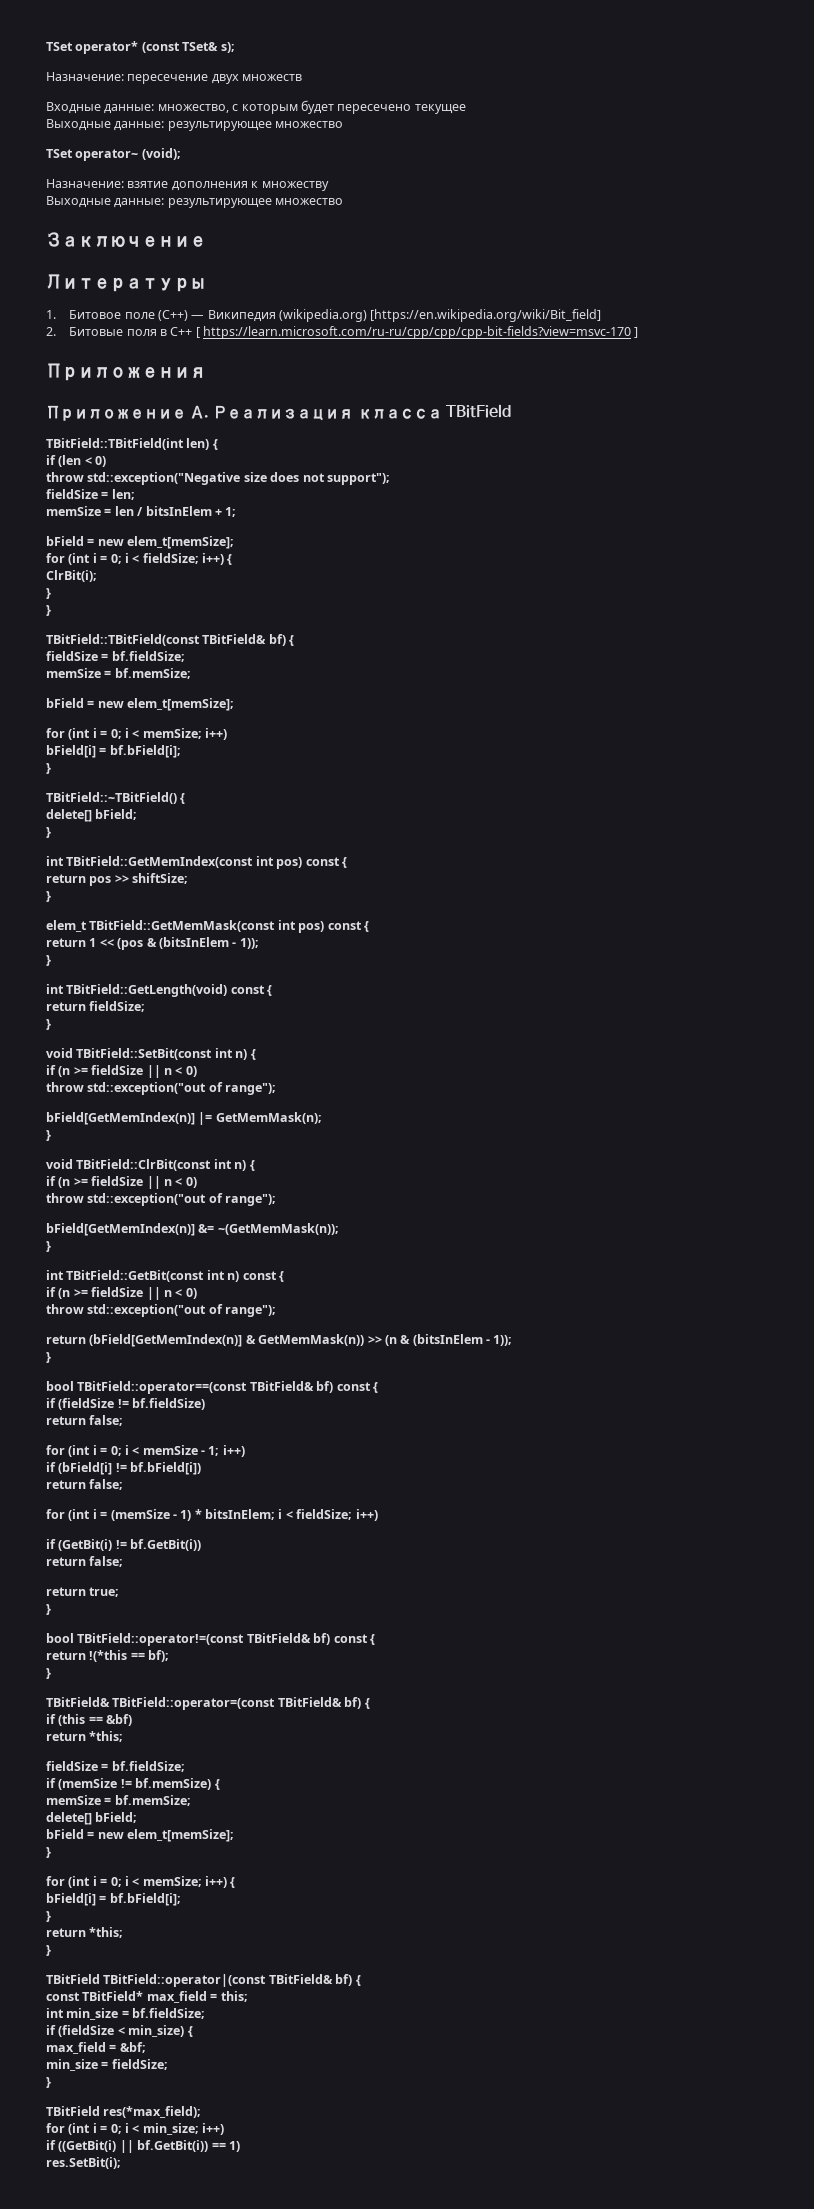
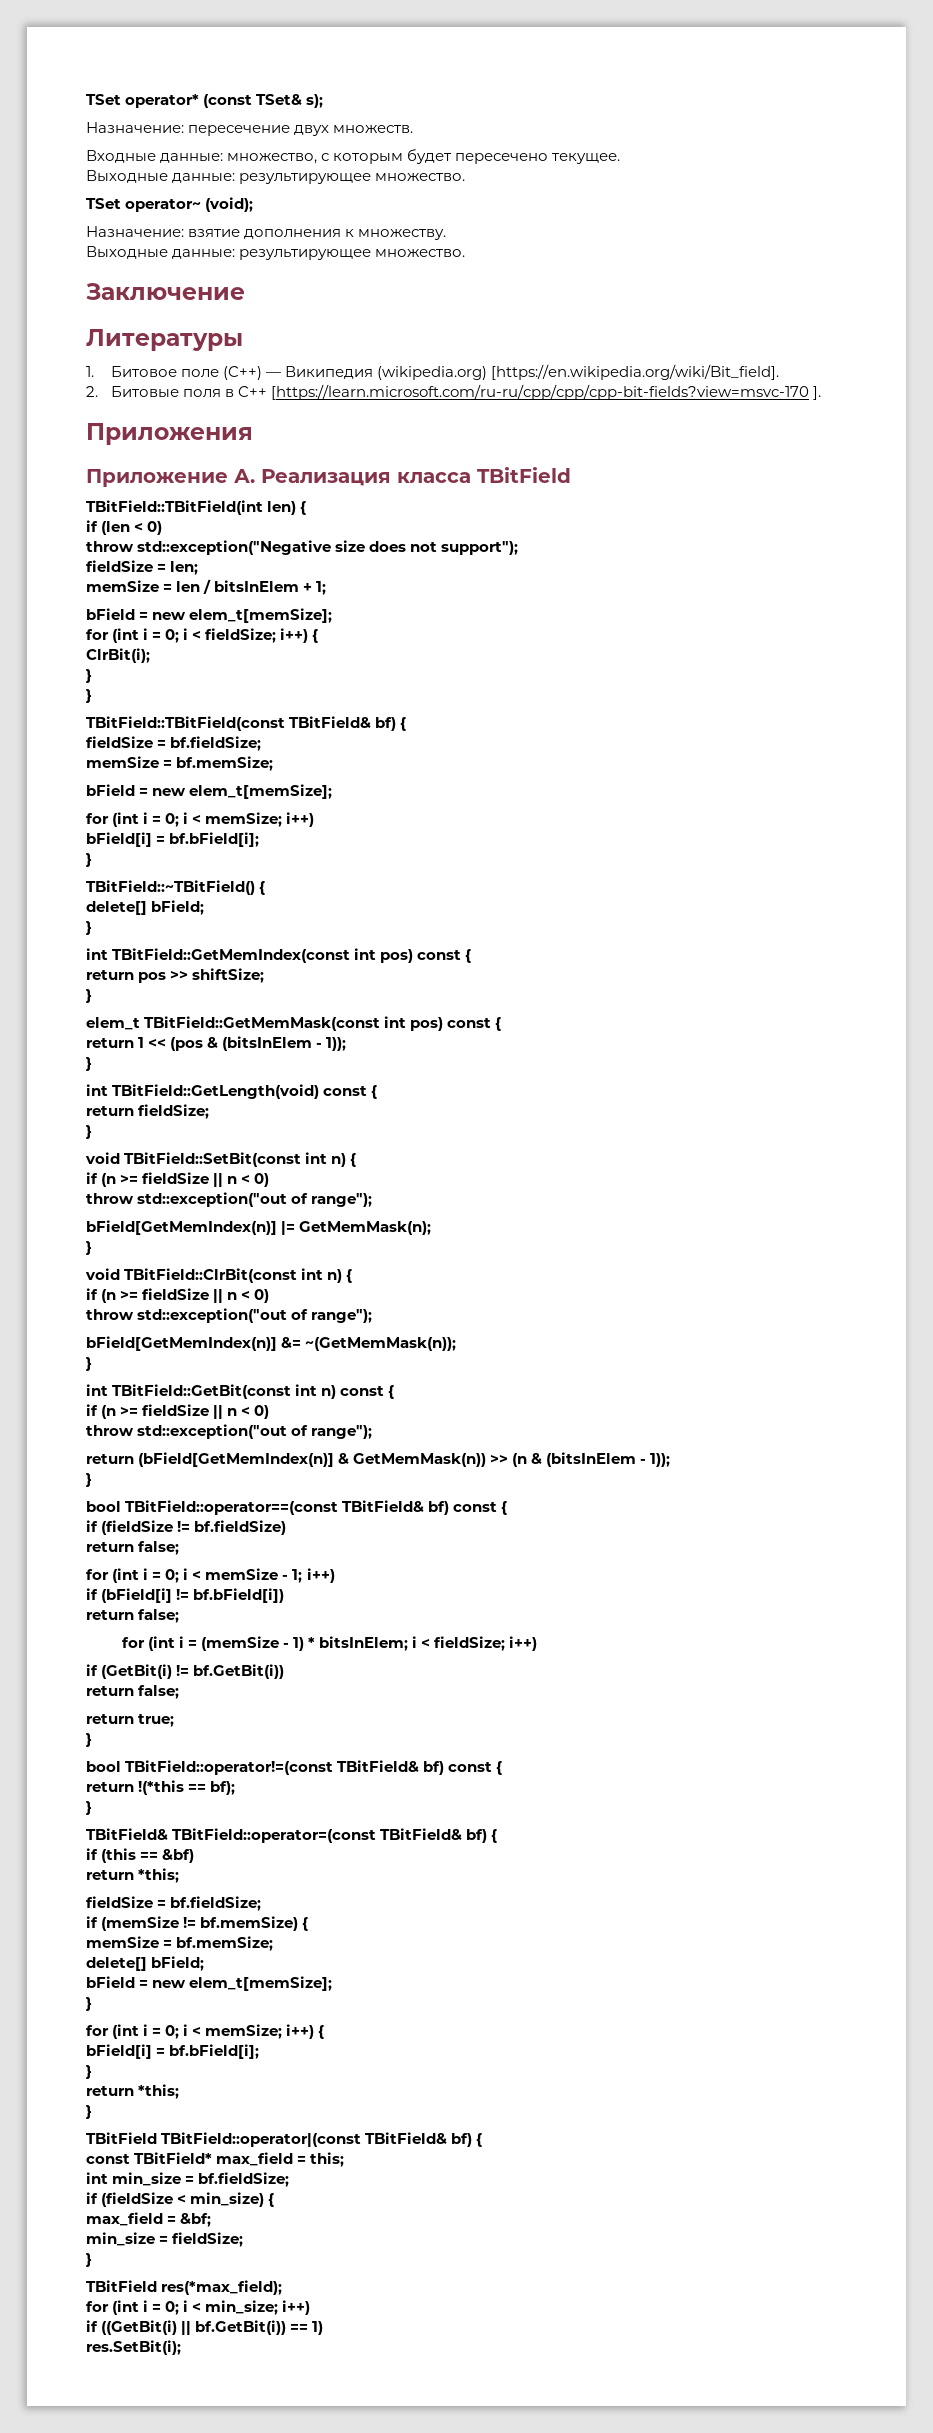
[242,74,303,81] множеств -> [333,125,414,133] множеств.
[414,104,466,114] [46,119,344,131] текущее // Выходные данные: результирующее множество -> [552,153,621,164] [86,170,466,184] текущее. // Выходные данные: результирующее множество.
[261,181,329,191] [46,196,344,208] множеству // Выходные данные: результирующее множество -> [358,229,447,240] [86,246,466,260] множеству. // Выходные данные: результирующее множество.
[370,309,602,322] [https://en.wikipedia.org/wiki/Bit_field] -> [490,364,779,380] [https://en.wikipedia.org/wiki/Bit_field].
[195,326,639,339] [ https://learn.microsoft.com/ru-ru/cpp/cpp/cpp-bit-fields?view=msvc-170 ] -> [270,384,821,400] [https://learn.microsoft.com/ru-ru/cpp/cpp/cpp-bit-fields?view=msvc-170 ].

